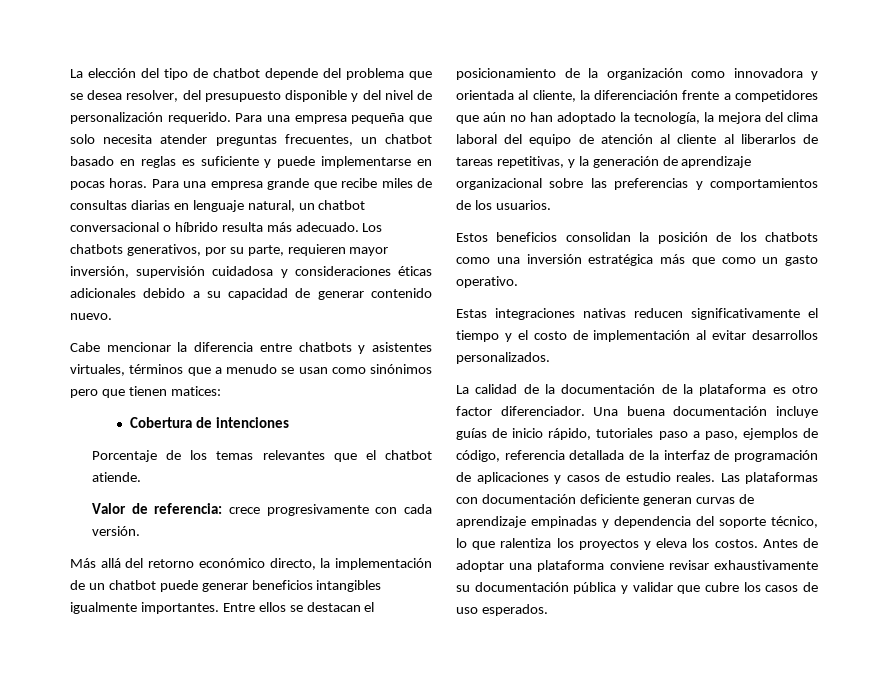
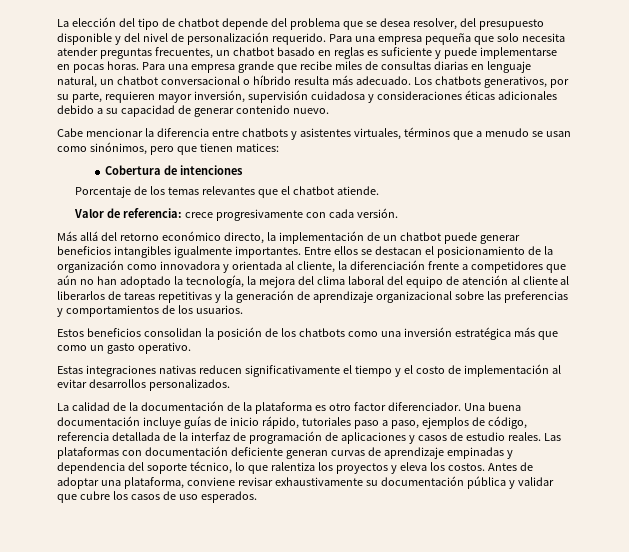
[370,364,432,374] sinónimos -> [89,142,147,155] sinónimos,
[496,156,564,168] repetitivas, -> [157,291,212,303] repetitivas
[537,560,605,572] plataforma -> [123,477,184,489] plataforma,

